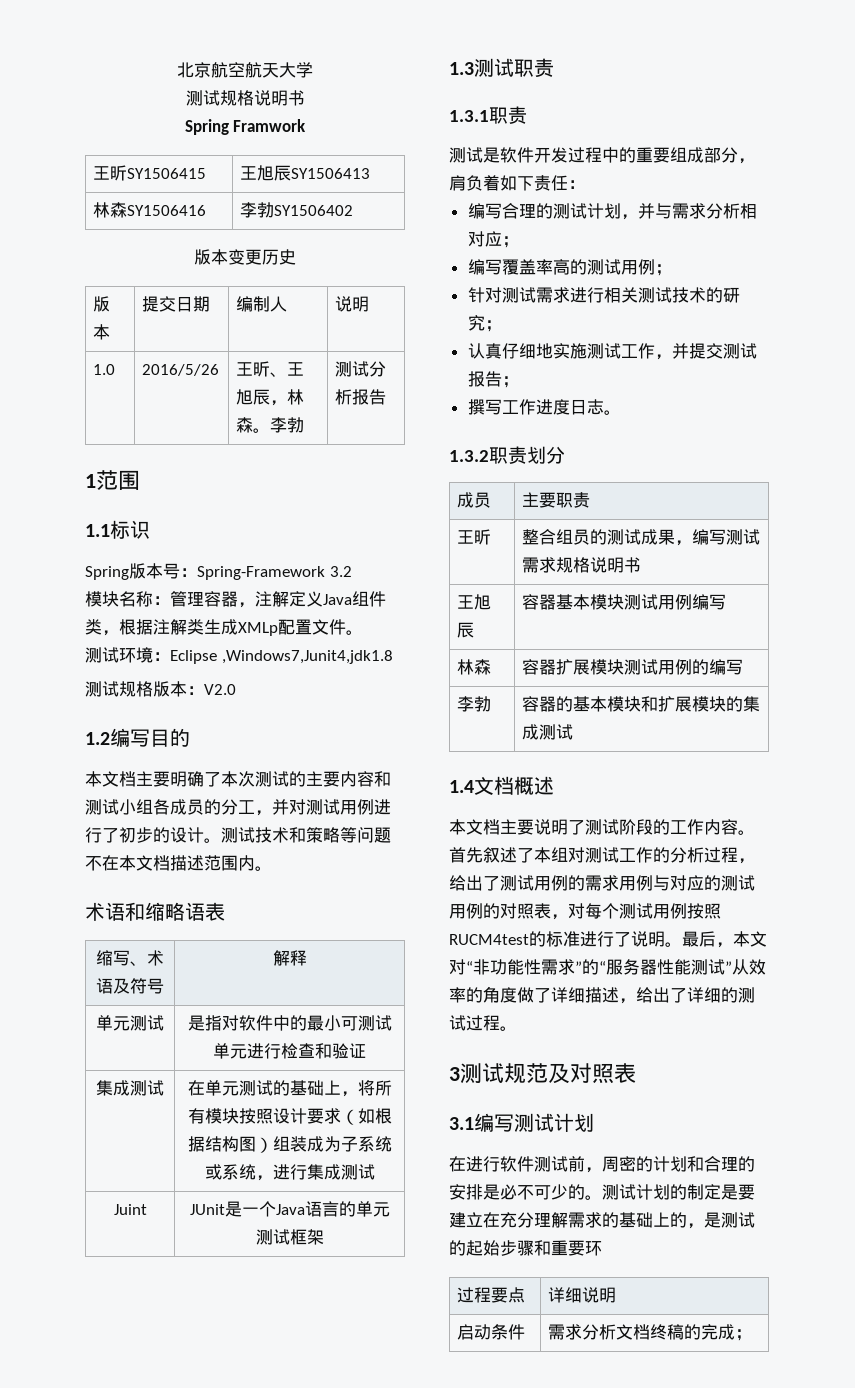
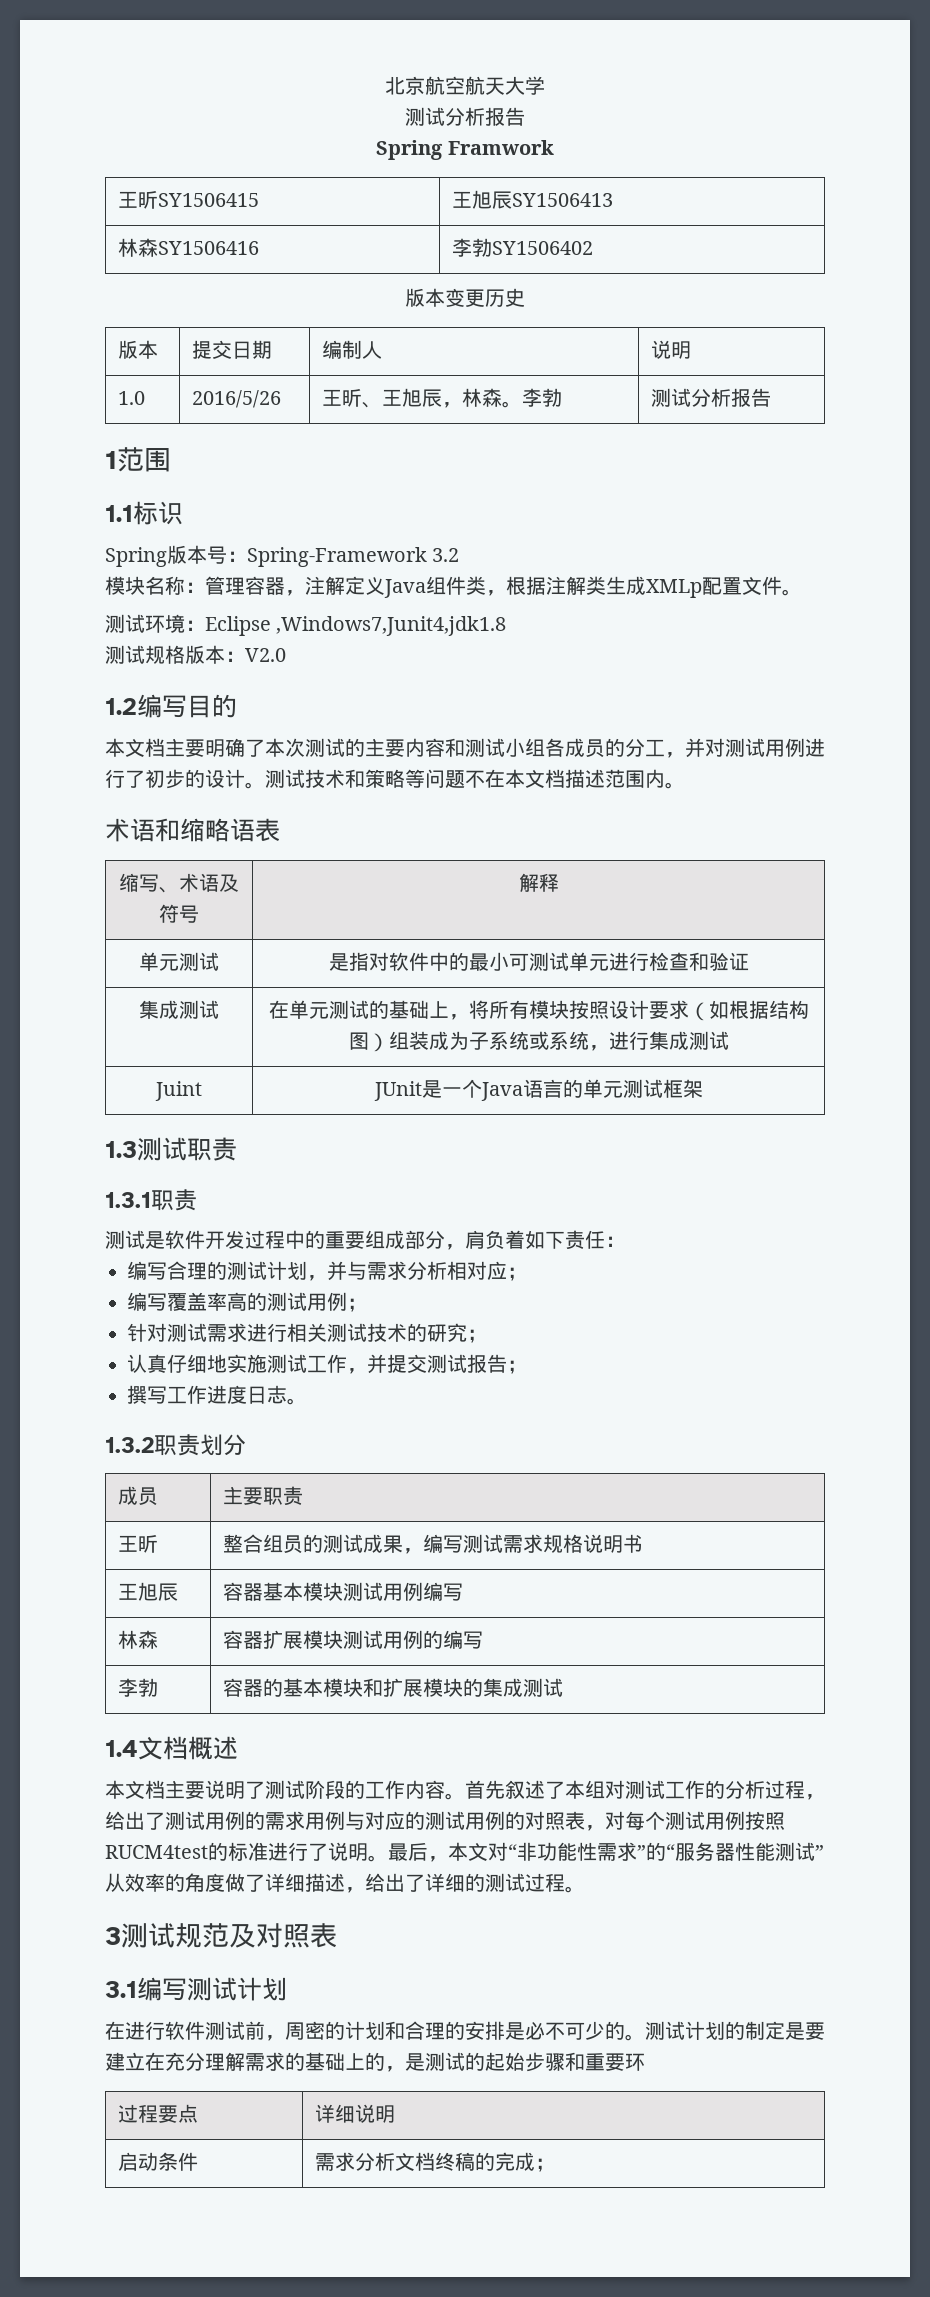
[219,90,305,106] 规格说明书 -> [445,107,525,126] 分析报告

